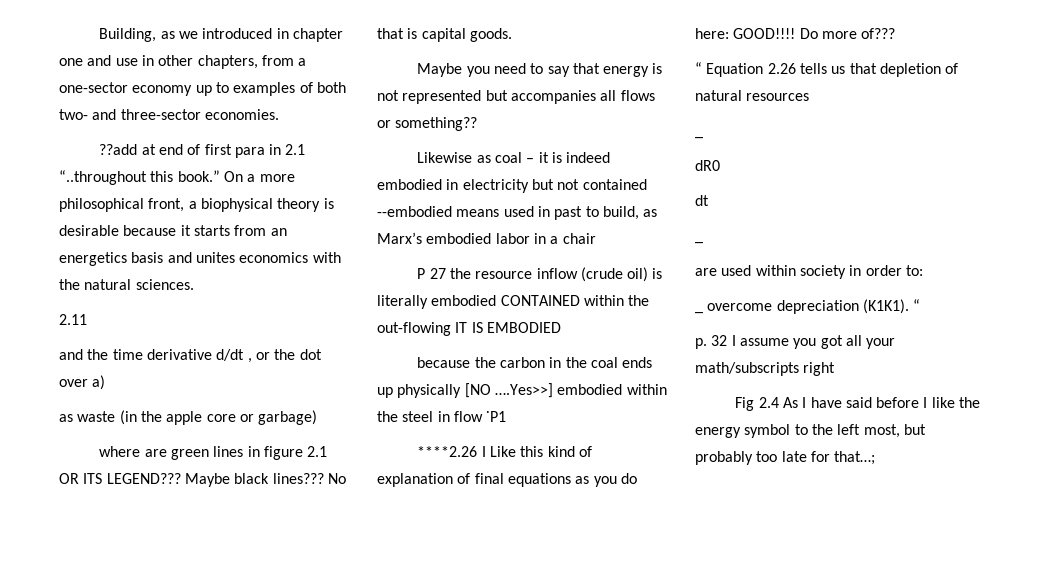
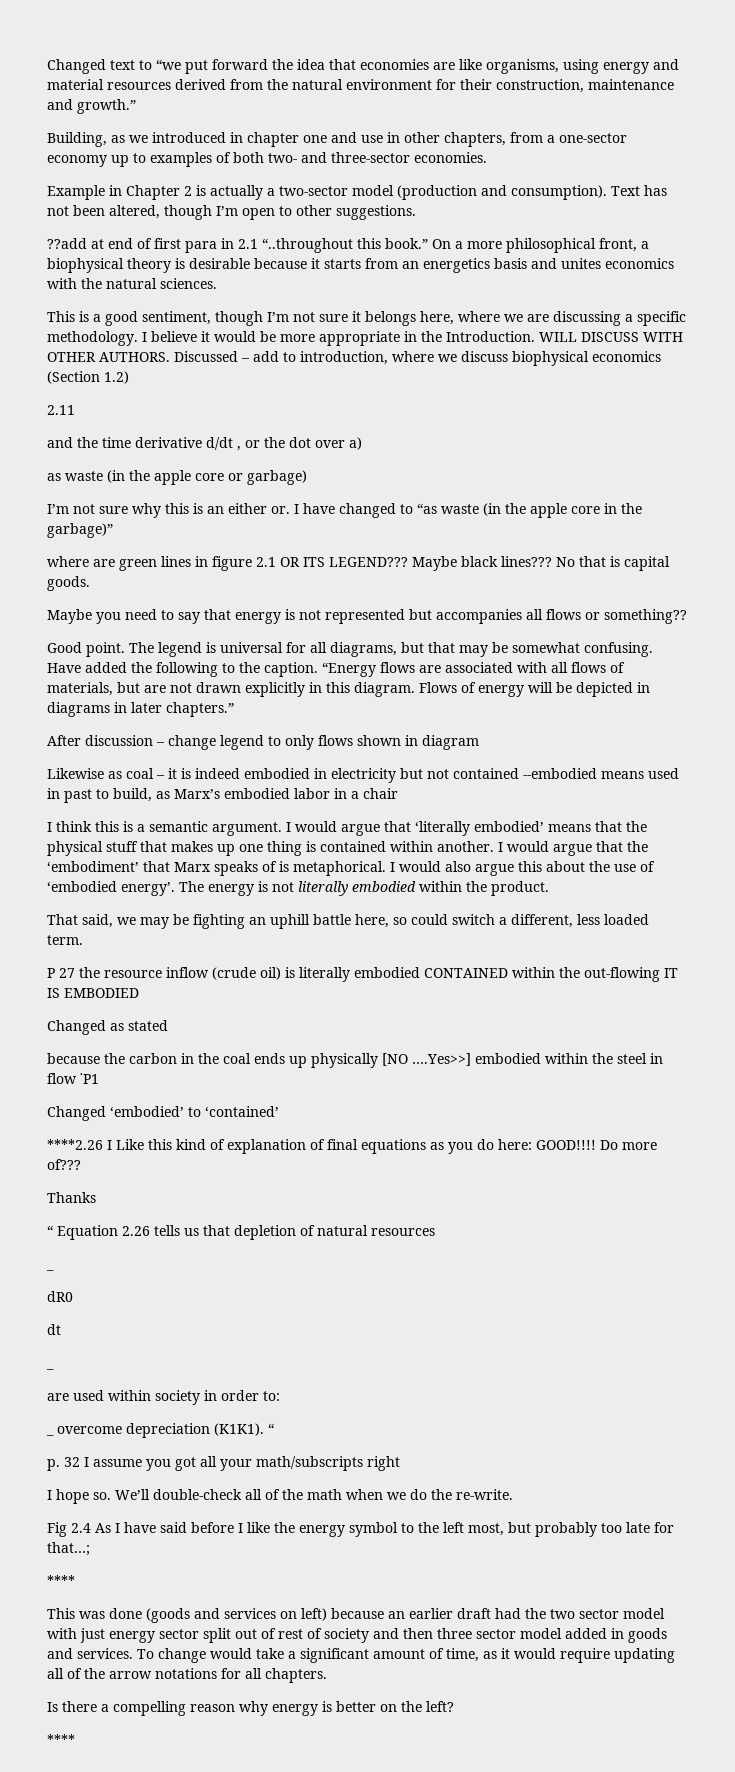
(99, 35) none -> [47,59,679,74] [47,79,674,93] [47,99,136,114] Changed text to “we put forward the idea that economies are like organisms, using energy and material resources derived from the natural environment for their construction, maintenance and growth.” //
(279, 114) none -> [47,185,667,200] [47,205,416,220] // Example in Chapter 2 is actually a two-sector model (production and consumption). Text has not been altered, though I’m open to other suggestions.
(194, 284) none -> [47,311,686,326] [47,331,683,346] [47,351,661,366] [47,371,129,384] // This is a good sentiment, though I’m not sure it belongs here, where we are discussing a specific methodology. I believe it would be more appropriate in the Introduction. WILL DISCUSS WITH OTHER AUTHORS. Discussed – add to introduction, where we discuss biophysical economics (Section 1.2)
(318, 417) none -> [47,503,642,518] [47,523,113,538] // I’m not sure why this is an either or. I have changed to “as waste (in the apple core in the garbage)”
(478, 124) none -> [47,642,653,657] [47,662,625,677] [47,682,650,697] [47,702,234,717] [47,735,479,750] // Good point. The legend is universal for all diagrams, but that may be somewhat confusing. Have added the following to the caption. “Energy flows are associated with all flows of materials, but are not drawn explicitly in this diagram. Flows of energy will be depicted in diagrams in later chapters.” // After discussion – change legend to only flows shown in diagram
(596, 238) none -> [47,821,647,836] [47,841,648,856] [47,861,655,876] [47,881,549,896] [47,914,649,929] [47,935,83,945] // I think this is a semantic argument. I would argue that ‘literally embodied’ means that the physical stuff that makes up one thing is contained within another. I would argue that the ‘embodiment’ that Marx speaks of is metaphorical. I would also argue this about the use of ‘embodied energy’. The energy is not literally embodied within the product. // That said, we may be fighting an uphill battle here, so could switch a different, less loaded term.
(561, 327) none -> [47,1020,168,1035] // Changed as stated
(507, 416) none -> [47,1106,279,1121] // Changed ‘embodied’ to ‘contained’
(896, 33) none -> [47,1192,96,1203] // Thanks
(836, 369) none -> [47,1489,513,1504] // I hope so. We’ll double-check all of the math when we do the re-write.
(876, 458) none -> [47,1575,75,1586] [47,1608,665,1623] [47,1628,667,1643] [47,1648,675,1663] [47,1668,327,1683] [47,1701,454,1716] [47,1734,75,1745] // **** // This was done (goods and services on left) because an earlier draft had the two sector model with just energy sector split out of rest of society and then three sector model added in goods and services. To change would take a significant amount of time, as it would require updating all of the arrow notations for all chapters. // Is there a compelling reason why energy is better on the left? // ****

